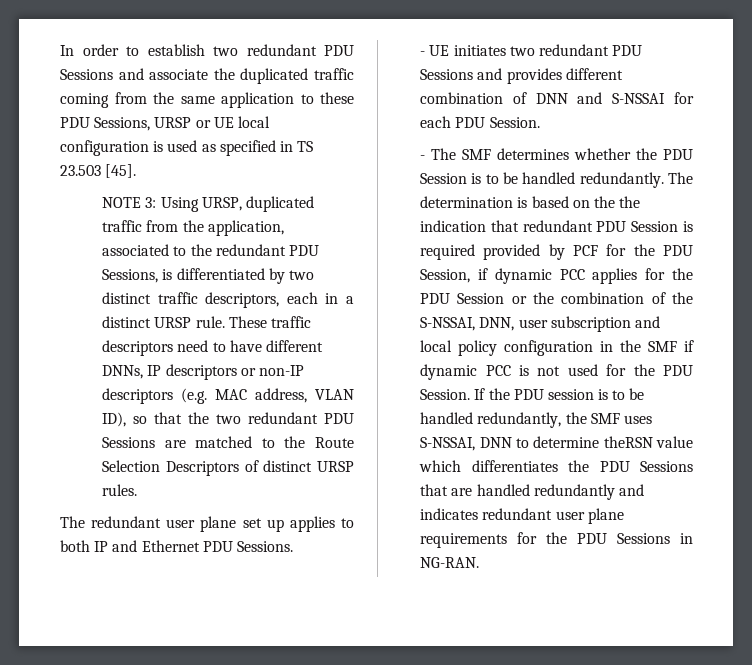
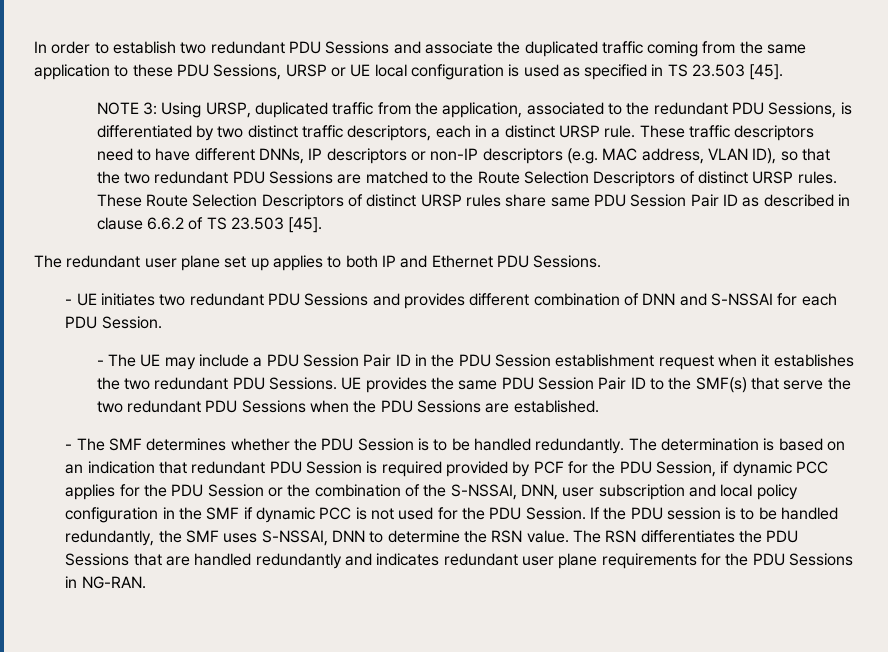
(138, 490) none -> [96,194,850,210] [96,217,323,233] These Route Selection Descriptors of distinct URSP rules share same PDU Session Pair ID as described in clause 6.6.2 of TS 23.503 [45].
(540, 122) none -> [96,354,854,370] [96,377,851,393] [96,400,599,413] // - The UE may include a PDU Session Pair ID in the PDU Session establishment request when it establishes the two redundant PDU Sessions. UE provides the same PDU Session Pair ID to the SMF(s) that serve the two redundant PDU Sessions when the PDU Sessions are established.
[593,196,641,208] the the -> [65,464,84,474] an
[603,436,693,448] [419,460,462,472] theRSN value which -> [463,530,637,543] the RSN value. The RSN

